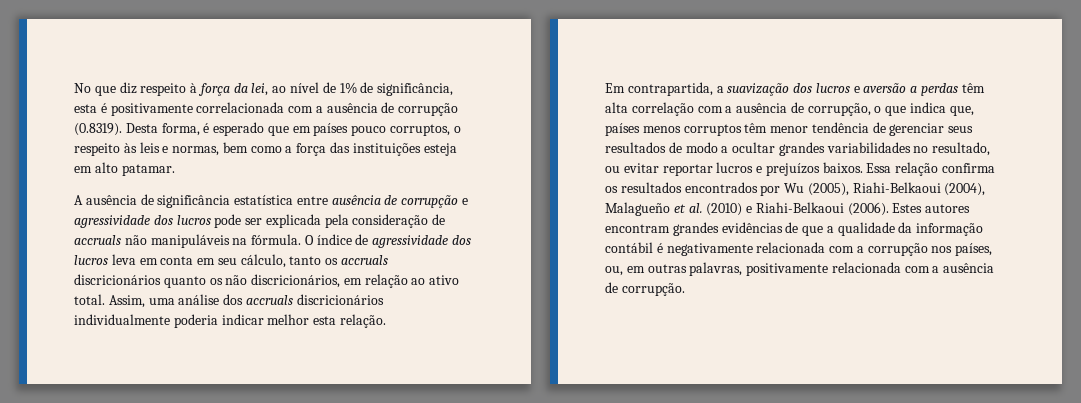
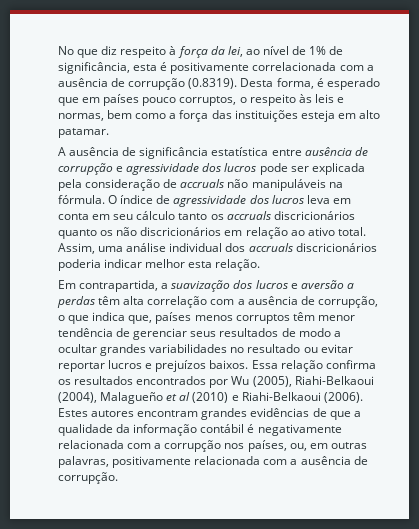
[240,254,286,268] cálculo, -> [136,211,176,220] cálculo
[251,274,341,288] discricionários, -> [140,227,222,236] discricionários
(220, 299) none -> [169,243,223,252] individual
[74,314,170,325] individualmente -> (377, 247) none
[932,142,991,156] resultado, -> [247,344,301,353] resultado
[688,203,703,213] al. -> [179,392,191,401] al

